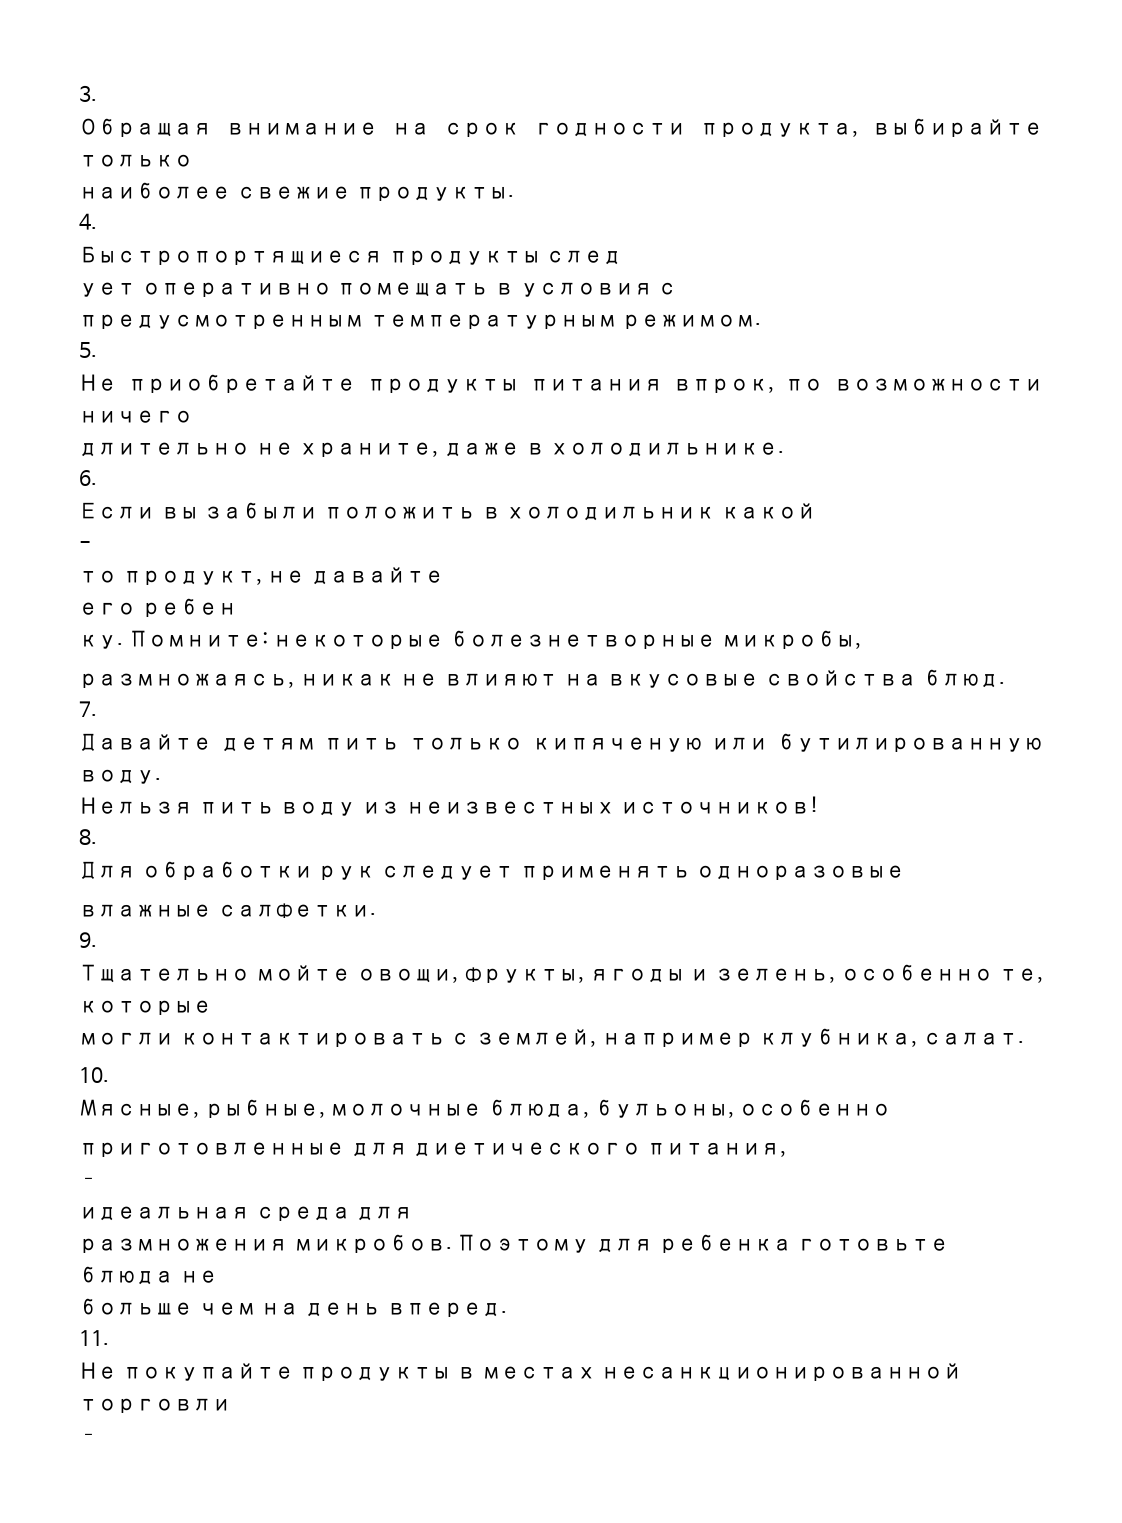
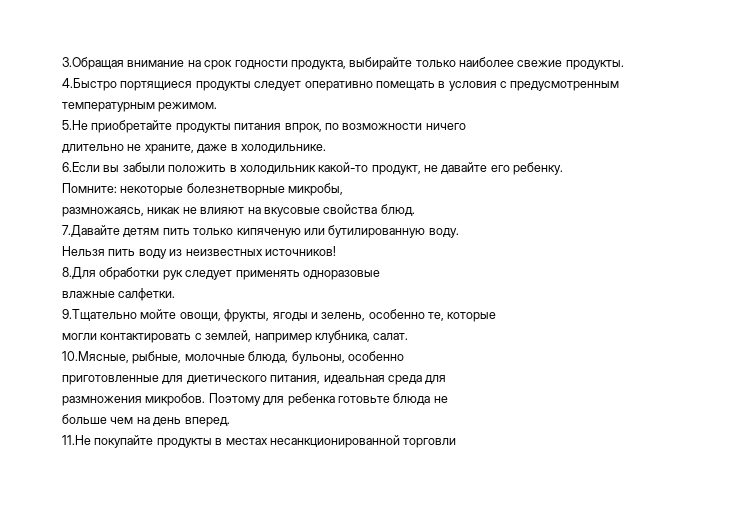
[79,85,97,102] [79,118,212,137] 3. // Обращая -> [62,57,124,70] 3.Обращая
(193, 160) // -> (456, 63) none
[79,213,97,230] [79,246,623,265] [79,282,136,297] 4. // Быстропортящиеся продукты след // ует -> [62,78,302,91] 4.Быстро портящиеся продукты следует
(678, 288) // -> (507, 84) none
[79,342,97,358] [79,374,117,391] 5. // Не -> [62,120,88,130] 5.Не
[79,470,97,486] [79,502,155,519] 6. // Если -> [62,162,100,172] 6.Если
[721,503,817,519] [79,541,91,549] [79,570,117,583] какой // - // то -> [318,162,369,172] какой-то
[79,598,237,617] [79,634,123,649] // его ребен // ку. -> [490,162,564,175] его ребенку. //
[79,701,97,717] [79,733,212,751] 7. // Давайте -> [62,225,120,237] 7.Давайте
[79,829,97,845] [79,861,136,879] 8. // Для -> [62,267,96,279] 8.Для
[79,932,97,948] [79,964,250,983] 9. // Тщательно -> [62,309,137,321] 9.Тщательно
[79,1067,109,1083] [79,1099,199,1118] 10. // Мясные, -> [62,351,129,363] 10.Мясные,
[79,1177,98,1185] // – // -> (321, 379) none
[79,1330,109,1346] [79,1362,117,1379] 11. // Не -> [62,435,91,445] 11.Не
[79,1433,98,1441] // – -> (457, 443) none

